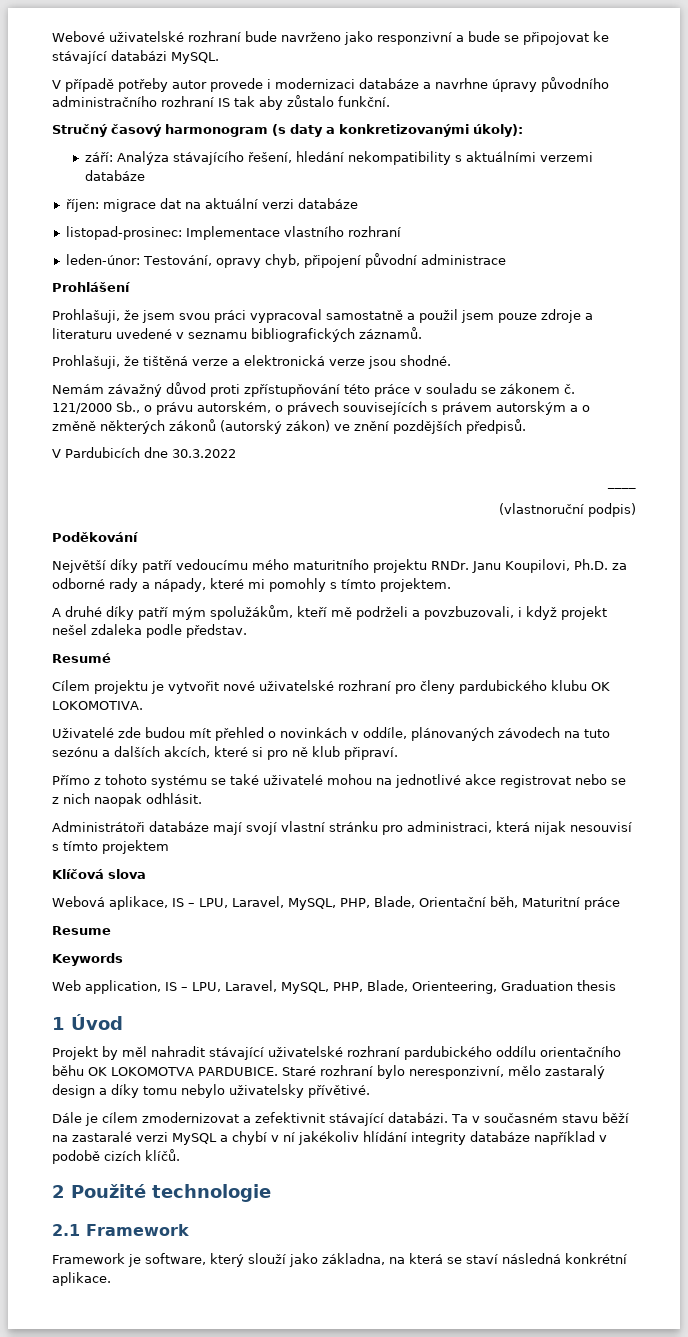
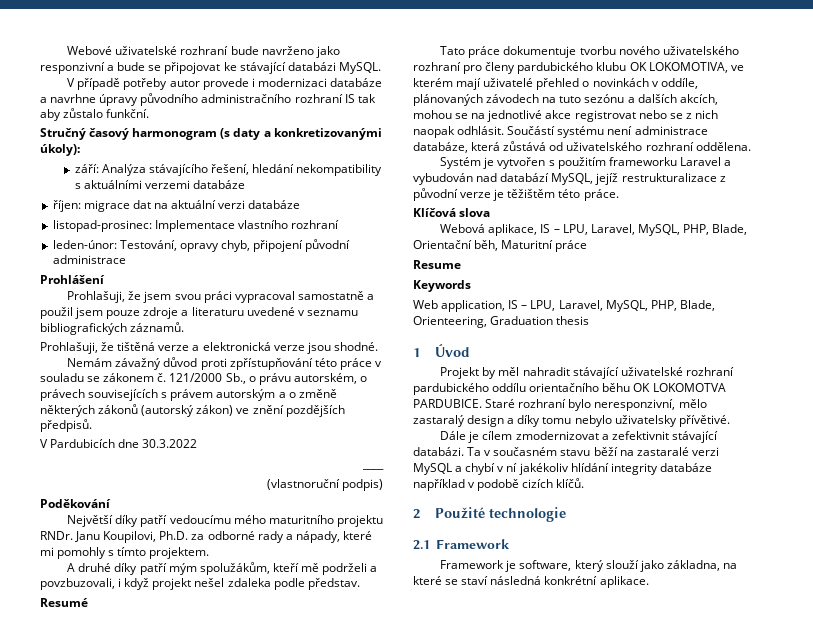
[52,680,334,694] Cílem projektu je vytvořit nové uživatelské -> [440,46,739,58] Tato práce dokumentuje tvorbu nového uživatelského
[52,701,143,710] [52,727,211,738] LOKOMOTIVA. // Uživatelé zde budou mít -> [648,62,744,73] [413,78,534,90] LOKOMOTIVA, ve kterém mají uživatelé
[214,746,398,760] [52,774,372,788] které si pro ně klub připraví. // Přímo z tohoto systému se také uživatelé mohou -> [413,110,469,119] mohou se
[52,821,632,835] [52,840,169,854] // Administrátoři databáze mají svojí vlastní stránku pro administraci, která nijak nesouvisí s tímto projektem -> [507,126,708,138] [413,141,751,153] [440,157,731,169] [413,173,726,185] [413,188,619,201] Součástí systému není administrace databáze, která zůstává od uživatelského rozhraní oddělena. // Systém je vytvořen s použitím frameworku Laravel a vybudován nad databází MySQL, jejíž restrukturalizace z původní verze je těžištěm této práce.
[409,1253,443,1264] která -> [413,576,442,585] které

